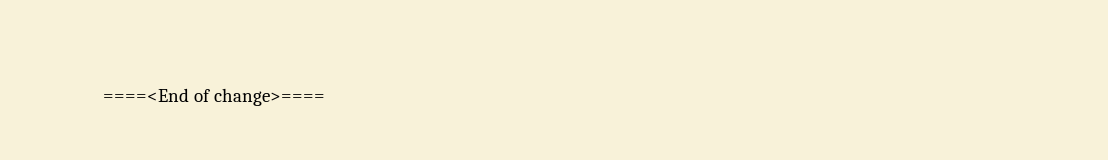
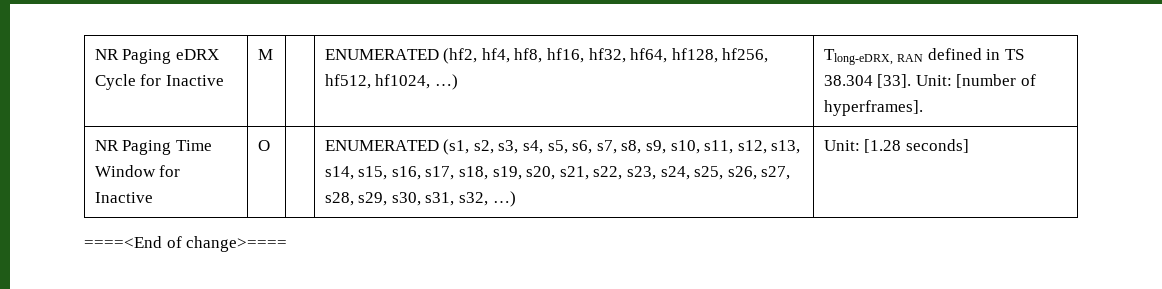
(103, 95) none -> [94,49,219,64] [94,74,224,90] [257,49,273,60] [324,48,769,64] [324,74,458,90] [823,48,1025,65] [823,74,1037,88] [823,100,923,116] [94,140,212,155] [94,165,181,177] [94,192,153,203] [257,140,270,151] [324,139,801,155] [324,166,791,180] [324,191,516,207] [823,139,969,153] NR Paging eDRX Cycle for Inactive | M | | ENUMERATED (hf2, hf4, hf8, hf16, hf32, hf64, hf128, hf256, hf512, hf1024, …) | Tlong-eDRX, RAN defined in TS 38.304 [33]. Unit: [number of hyperframes]. // NR Paging Time Window for Inactive | O | | ENUMERATED (s1, s2, s3, s4, s5, s6, s7, s8, s9, s10, s11, s12, s13, s14, s15, s16, s17, s18, s19, s20, s21, s22, s23, s24, s25, s26, s27, s28, s29, s30, s31, s32, …) | Unit: [1.28 seconds] //

